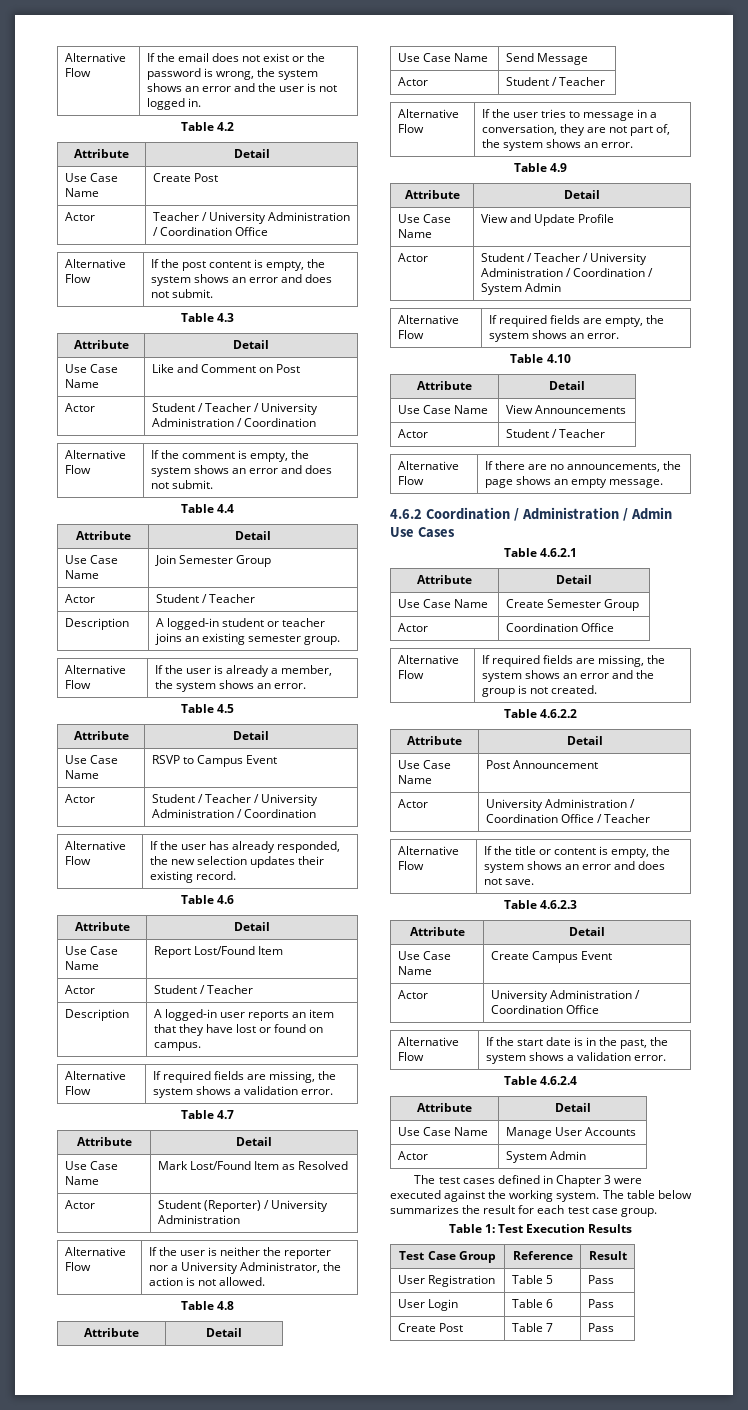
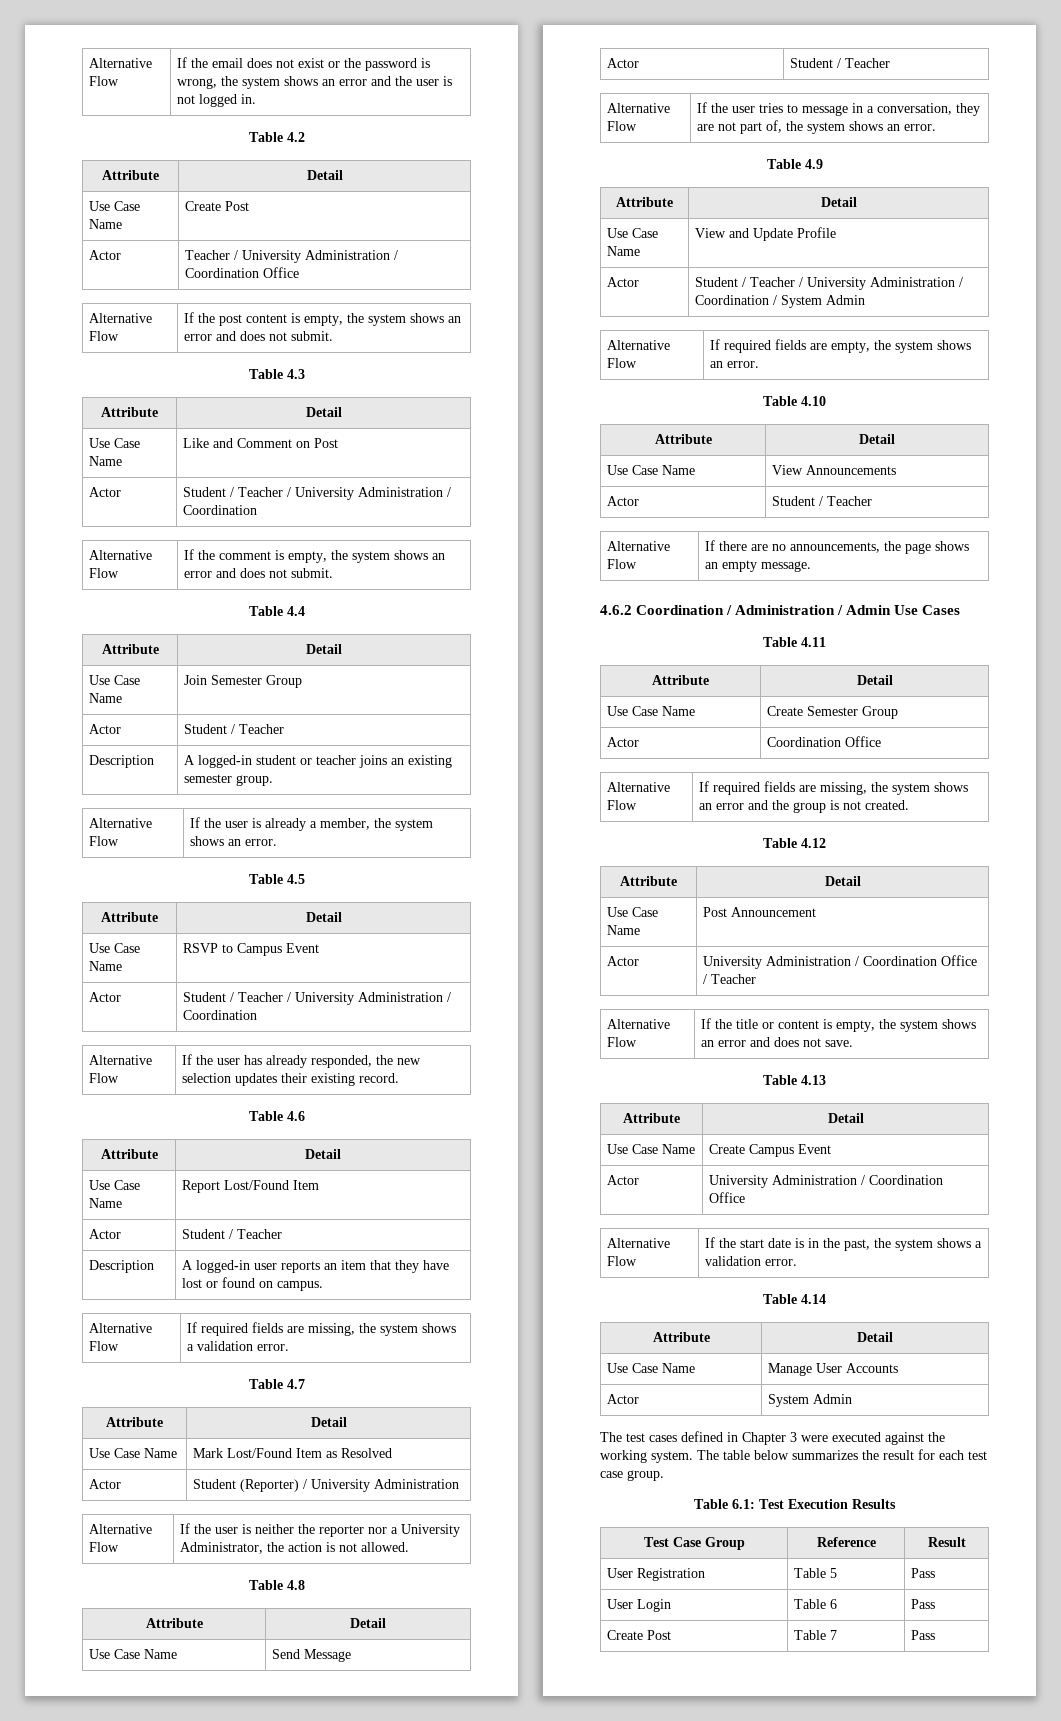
[540,548,578,557] 4.6.2.1 -> [801,637,826,647] 4.11
[540,709,578,718] 4.6.2.2 -> [801,838,826,848] 4.12
[540,900,578,909] 4.6.2.3 -> [801,1075,826,1085] 4.13
[540,1076,578,1085] 4.6.2.4 -> [801,1294,826,1304] 4.14
[484,1224,495,1233] 1: -> [732,1499,755,1509] 6.1:

